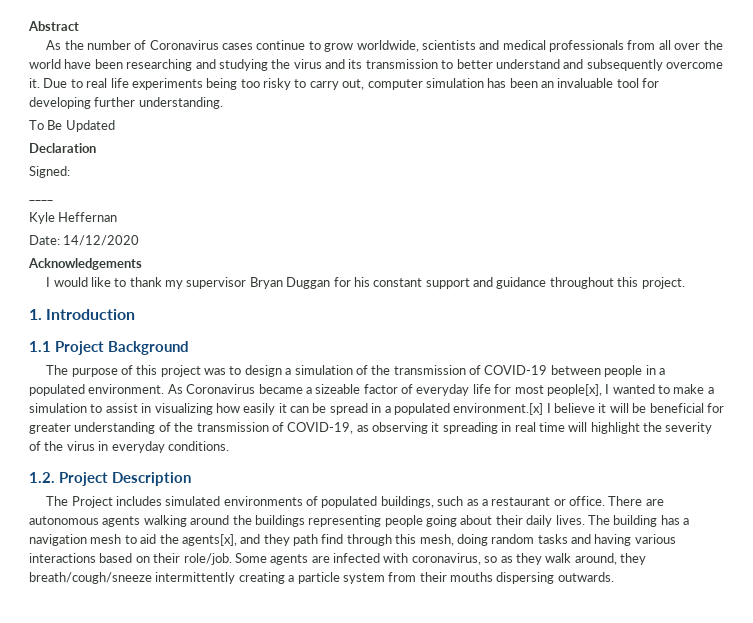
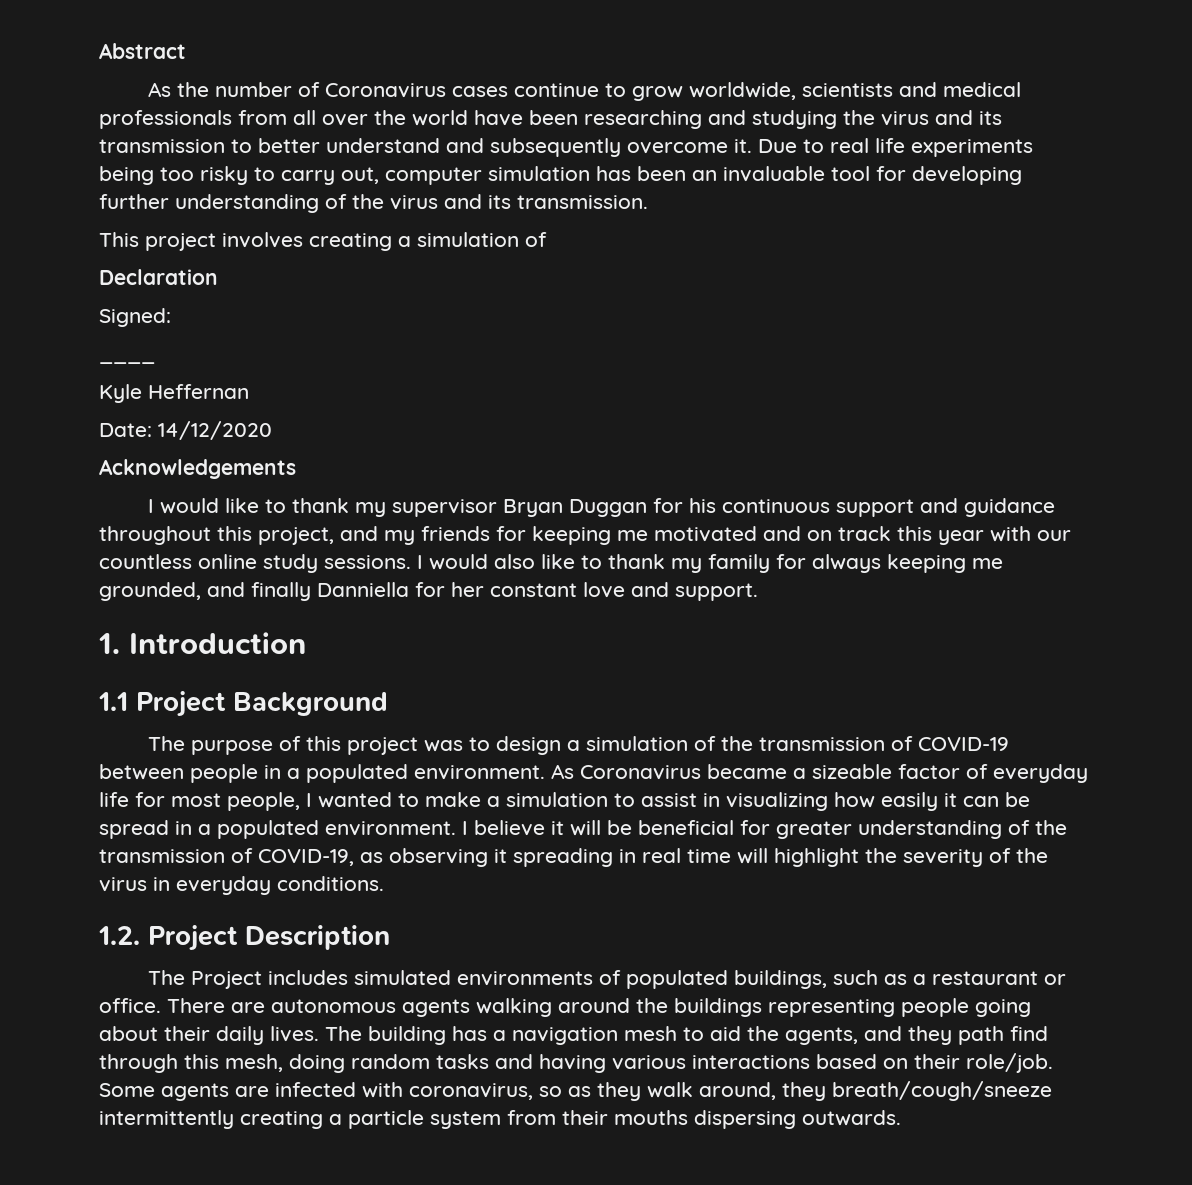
[138,97,223,109] [29,120,115,132] understanding. // To Be Updated -> [175,194,648,213] [99,232,547,251] understanding of the virus and its transmission. // This project involves creating a simulation of
[373,278,423,287] constant -> [721,499,830,513] continuous
[641,277,685,289] project. -> [258,526,1071,545] [99,554,1003,573] [99,582,758,601] project, and my friends for keeping me motivated and on track this year with our countless online study sessions. I would also like to thank my family for always keeping me grounded, and finally Danniella for her constant love and support.
[546,384,602,396] people[x], -> [227,792,300,811] people,
[453,403,544,415] environment.[x] -> [325,821,456,836] environment.
[181,534,237,546] agents[x], -> [785,1027,858,1045] agents,

